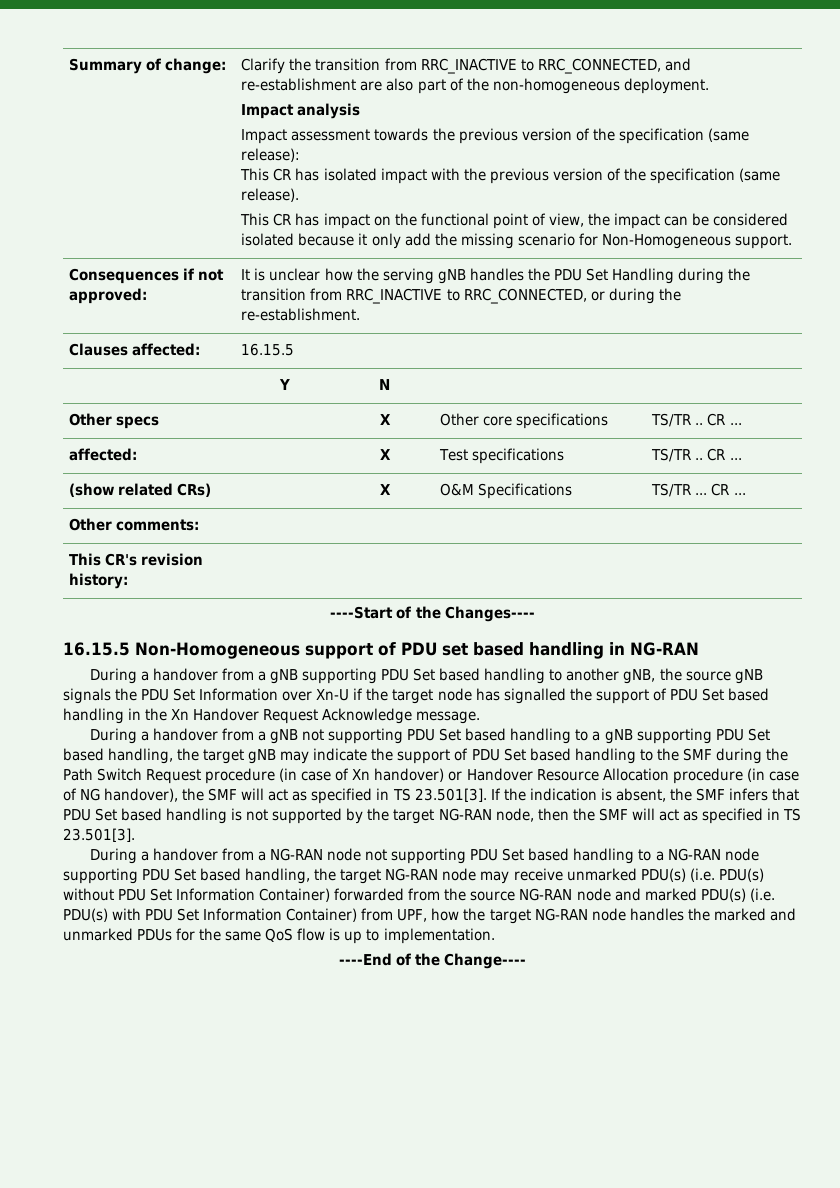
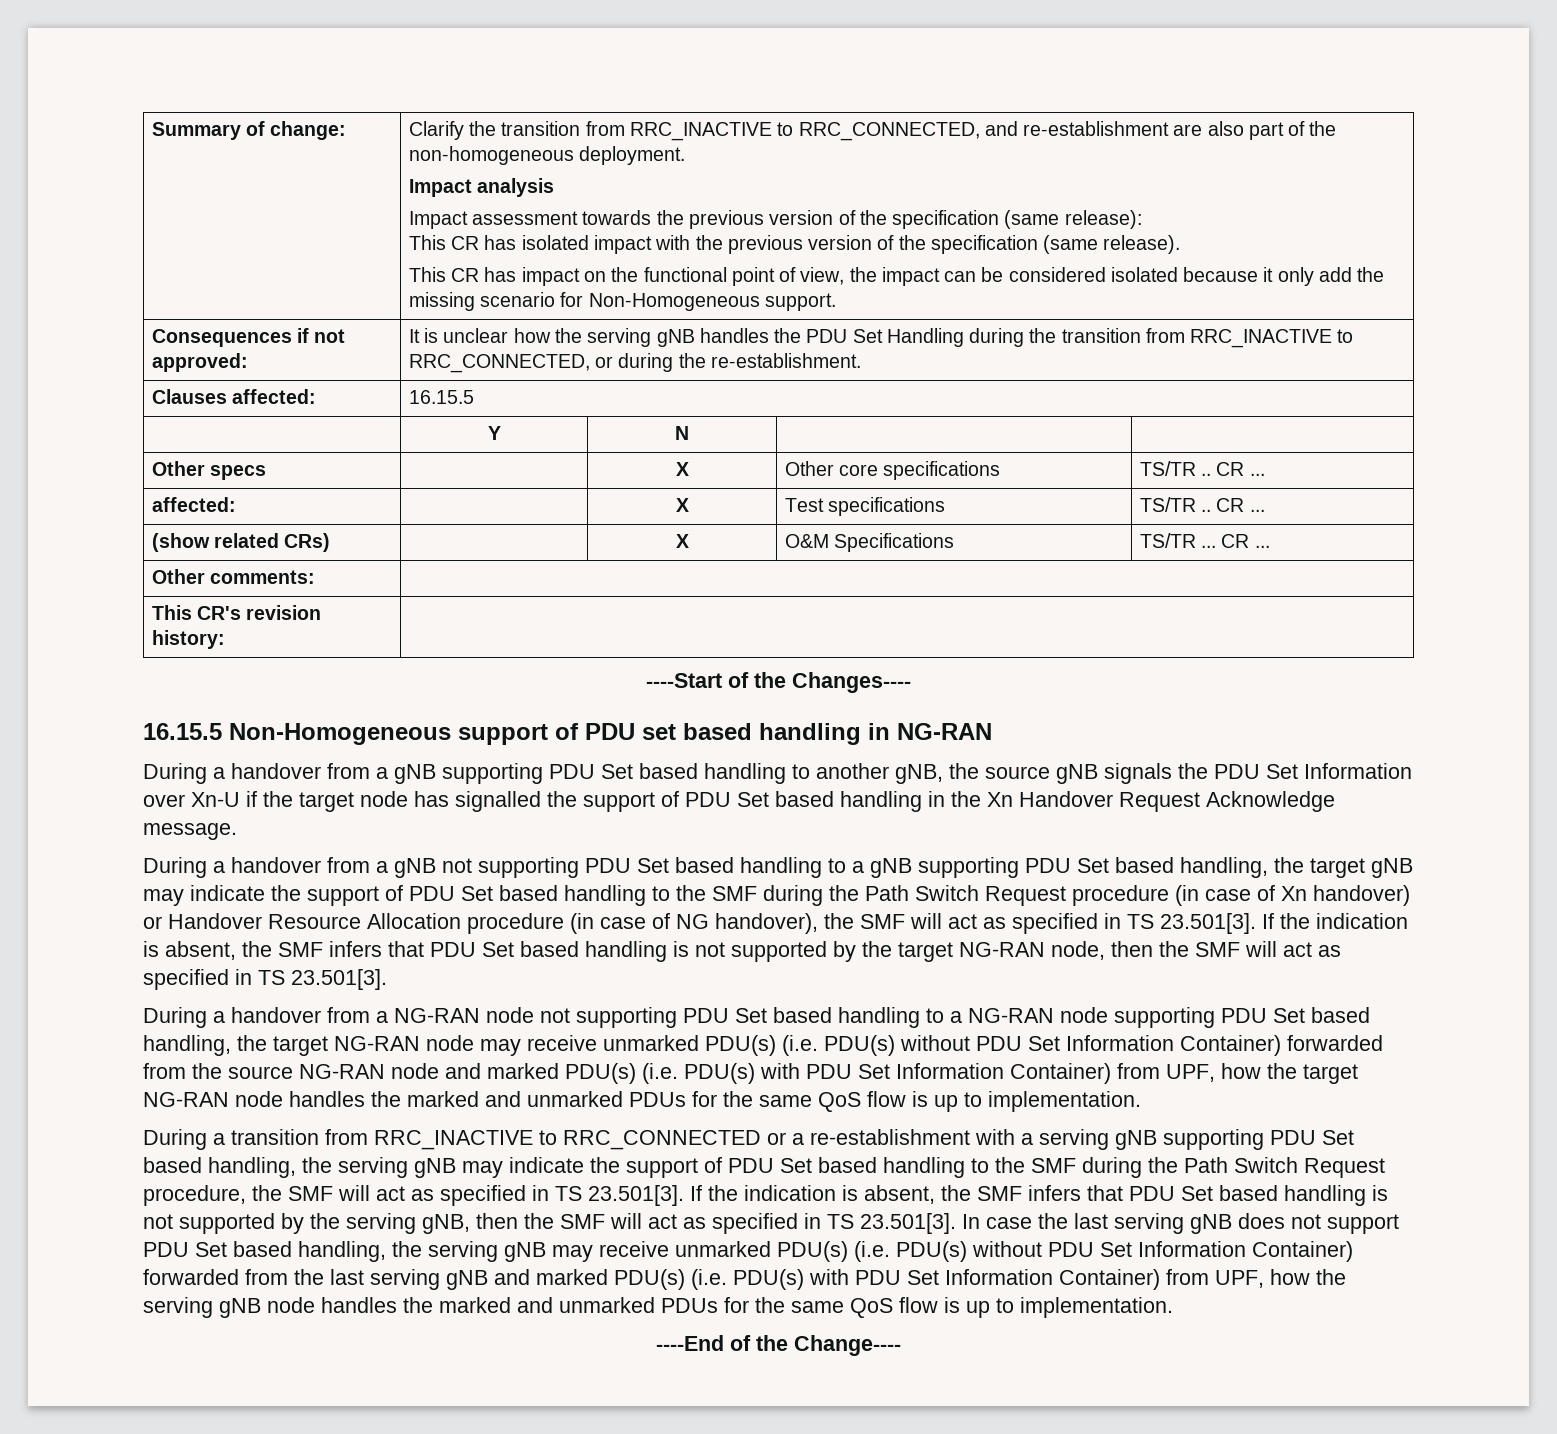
(495, 936) none -> [143,1129,1354,1150] [143,1157,1385,1178] [143,1185,1388,1206] [143,1213,1399,1234] [143,1241,1353,1262] [143,1269,1346,1290] [143,1297,1173,1318] // During a transition from RRC_INACTIVE to RRC_CONNECTED or a re-establishment with a serving gNB supporting PDU Set based handling, the serving gNB may indicate the support of PDU Set based handling to the SMF during the Path Switch Request procedure, the SMF will act as specified in TS 23.501[3]. If the indication is absent, the SMF infers that PDU Set based handling is not supported by the serving gNB, then the SMF will act as specified in TS 23.501[3]. In case the last serving gNB does not support PDU Set based handling, the serving gNB may receive unmarked PDU(s) (i.e. PDU(s) without PDU Set Information Container) forwarded from the last serving gNB and marked PDU(s) (i.e. PDU(s) with PDU Set Information Container) from UPF, how the serving gNB node handles the marked and unmarked PDUs for the same QoS flow is up to implementation.

